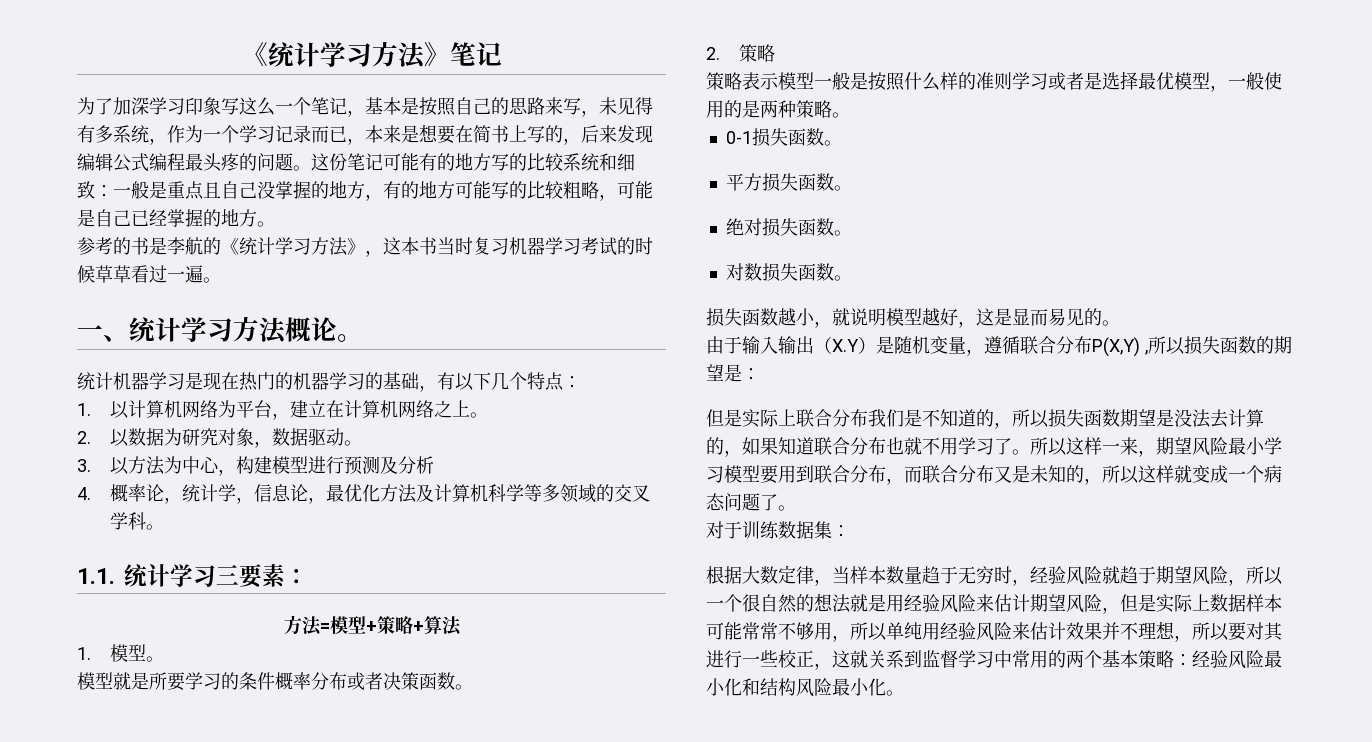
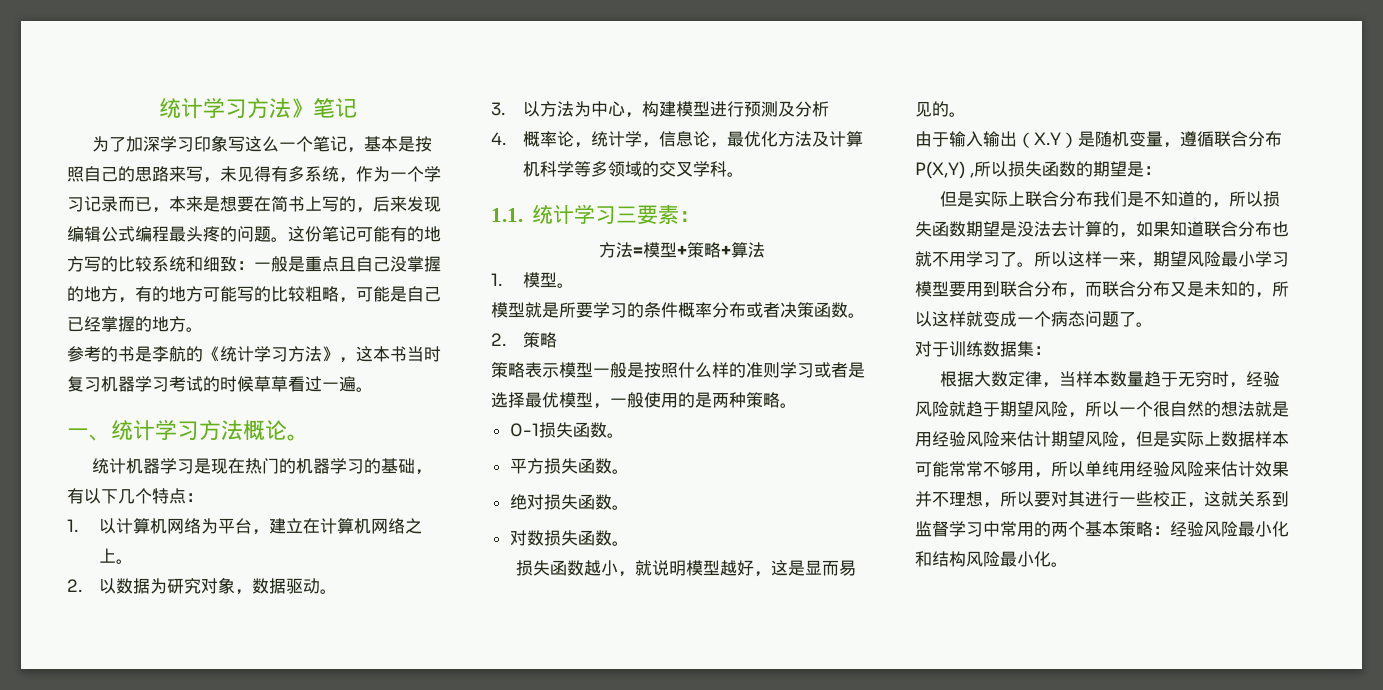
[241,42,268,67] 《 -> (159, 108) none

